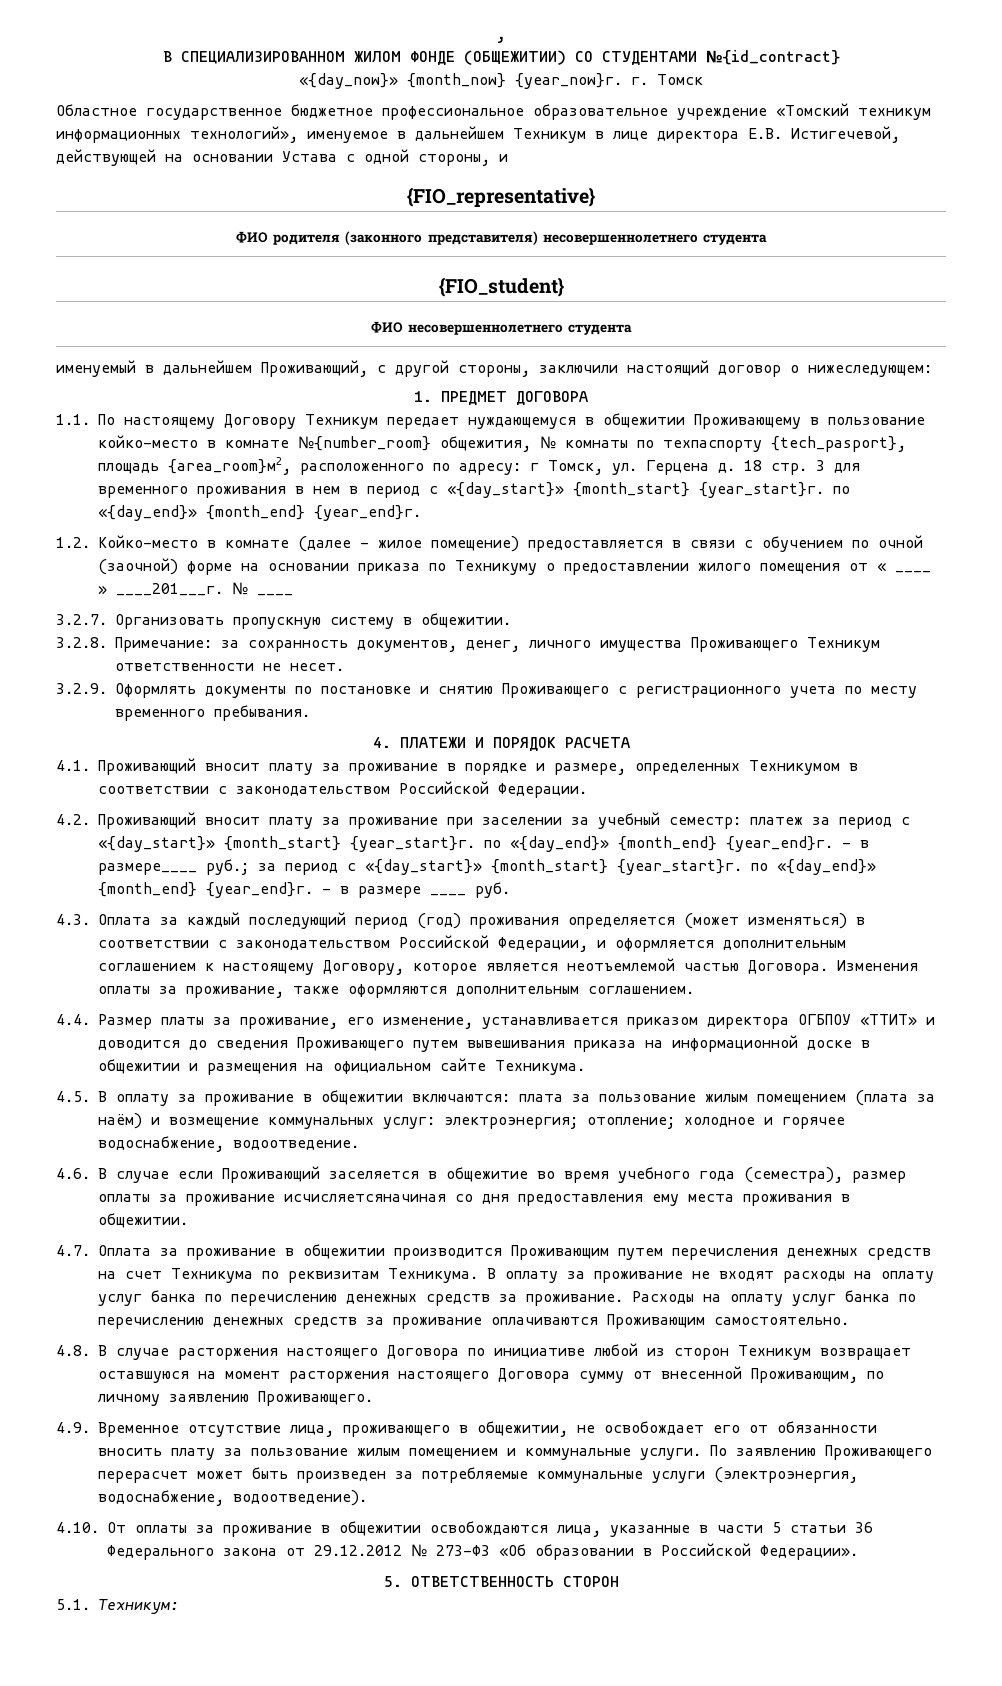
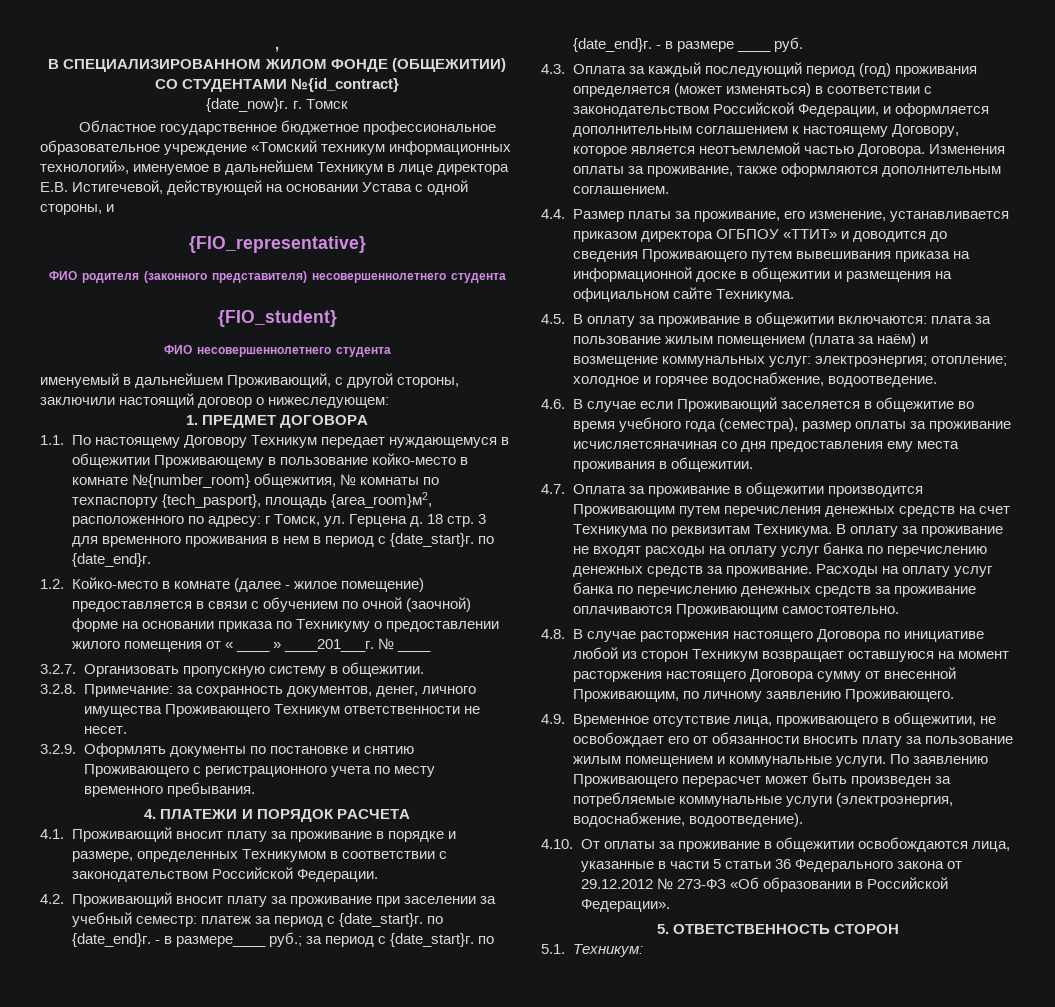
[299,73,622,89] «{day_now}» {month_now} {year_now}г. -> [206,98,289,112] {date_now}г.
[447,482,850,498] [98,505,421,521] «{day_start}» {month_start} {year_start}г. по «{day_end}» {month_end} {year_end}г. -> [389,533,494,547] [71,553,151,567] {date_start}г. по {date_end}г.
[98,836,833,852] «{day_start}» {month_start} {year_start}г. по «{day_end}» {month_end} {year_end}г. -> [338,913,443,927] [71,933,151,947] {date_start}г. по {date_end}г.
[365,859,876,875] [98,882,313,898] «{day_start}» {month_start} {year_start}г. по «{day_end}» {month_end} {year_end}г. -> [389,933,494,947] [572,38,652,52] {date_start}г. по {date_end}г.

